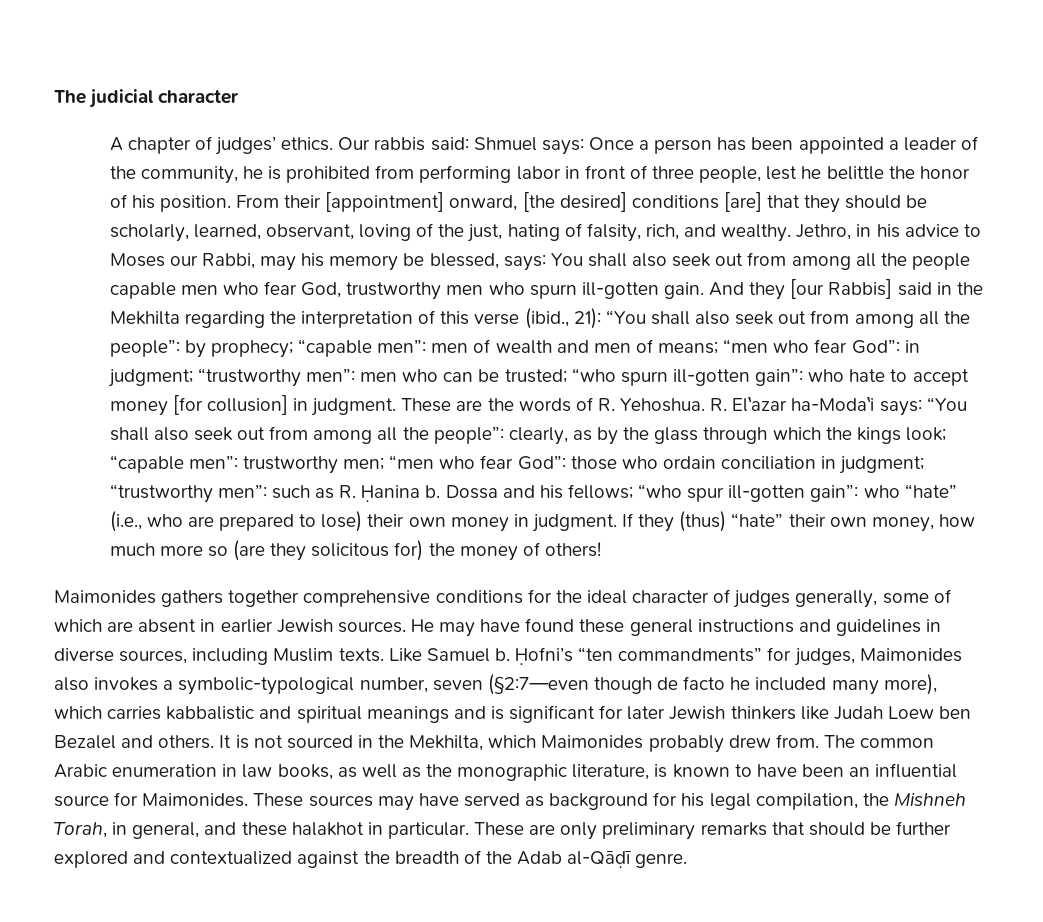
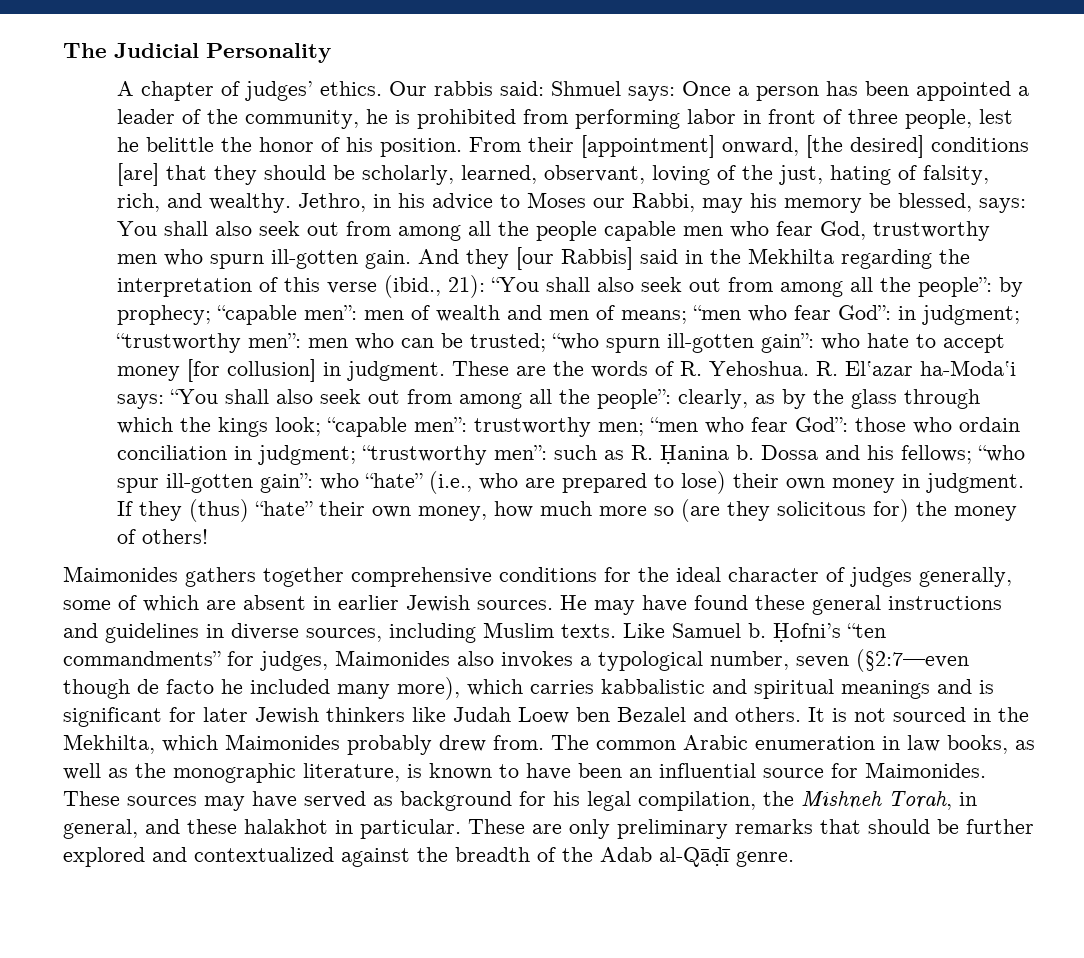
[54,89,239,108] The judicial character -> [63,43,331,63] The Judicial Personality
[178,677,355,695] symbolic-typological -> [598,651,703,671] typological

